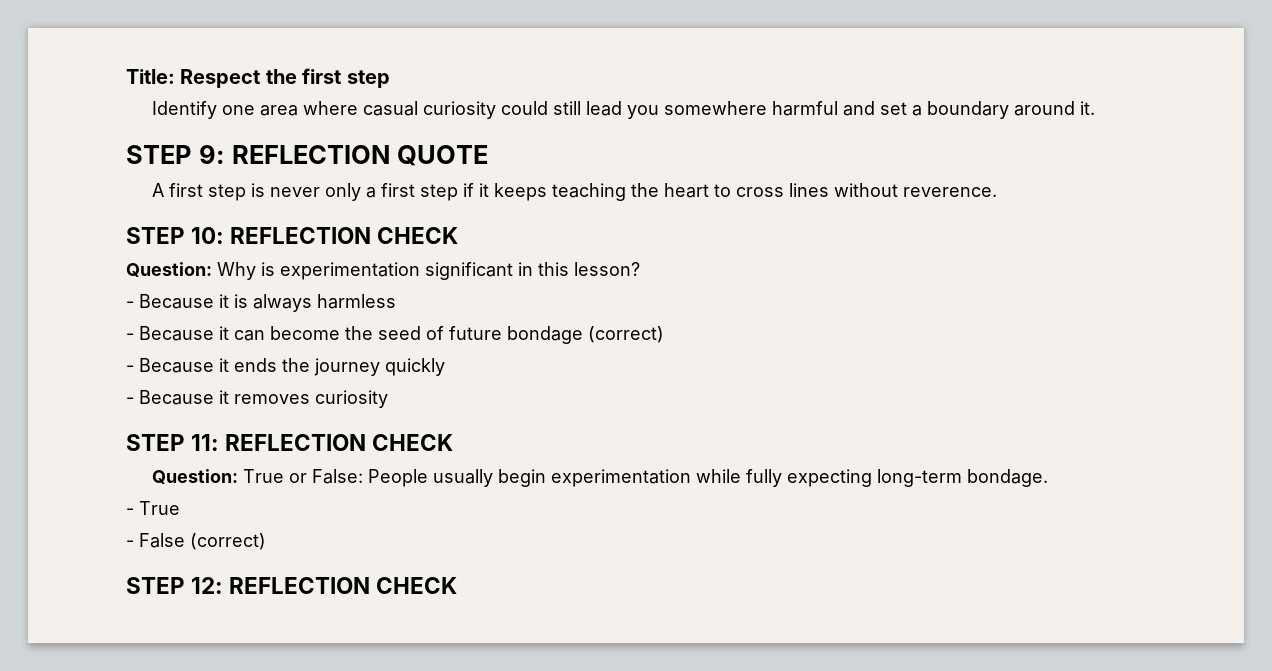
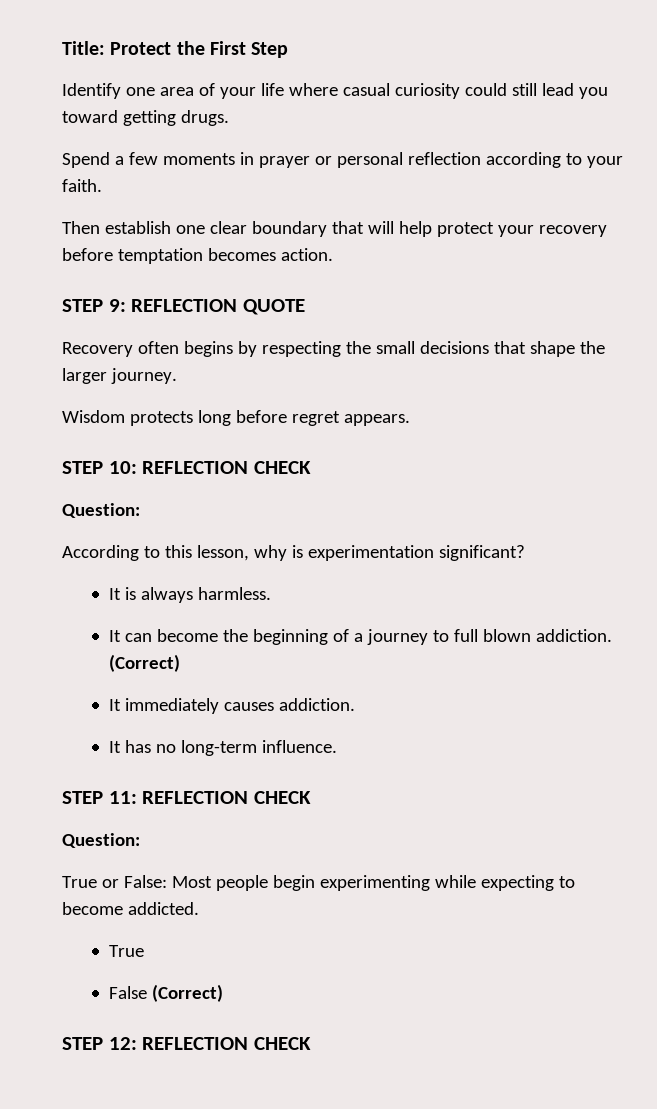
[180,68,390,88] Respect the first step -> [110,41,289,58] Protect the First Step
(299, 110) none -> [198,83,284,99] of your life
[664,101,1096,119] [126,144,488,166] [152,183,998,201] somewhere harmful and set a boundary around it. // STEP 9: REFLECTION QUOTE // A first step is never only a first step if it keeps teaching the heart to cross lines without reverence. -> [62,110,229,126] [62,152,623,168] [62,179,102,192] [62,221,607,237] [62,248,333,264] [62,299,305,315] [62,341,605,357] [62,368,177,384] [62,410,410,426] toward getting drugs. // Spend a few moments in prayer or personal reflection according to your faith. // Then establish one clear boundary that will help protect your recovery before temptation becomes action. // STEP 9: REFLECTION QUOTE // Recovery often begins by respecting the small decisions that shape the larger journey. // Wisdom protects long before regret appears.
[217,262,640,280] [126,294,396,312] [126,326,664,344] [126,358,445,376] [126,390,388,408] Why is experimentation significant in this lesson? // - Because it is always harmless // - Because it can become the seed of future bondage (correct) // - Because it ends the journey quickly // - Because it removes curiosity -> [62,545,525,561] [108,587,271,603] [108,629,612,645] [108,654,180,672] [108,698,355,714] [108,740,337,756] // According to this lesson, why is experimentation significant? // It is always harmless. // It can become the beginning of a journey to full blown addiction. (Correct) // It immediately causes addiction. // It has no long-term influence.
(239, 476) none -> (140, 840) //
[368,469,1049,487] [126,501,180,515] [126,533,266,550] People usually begin experimentation while fully expecting long-term bondage. // - True // - False (correct) -> [171,875,575,891] [62,902,199,915] [108,945,144,957] [108,984,223,1002] Most people begin experimenting while expecting to become addicted. // True // False (Correct)

